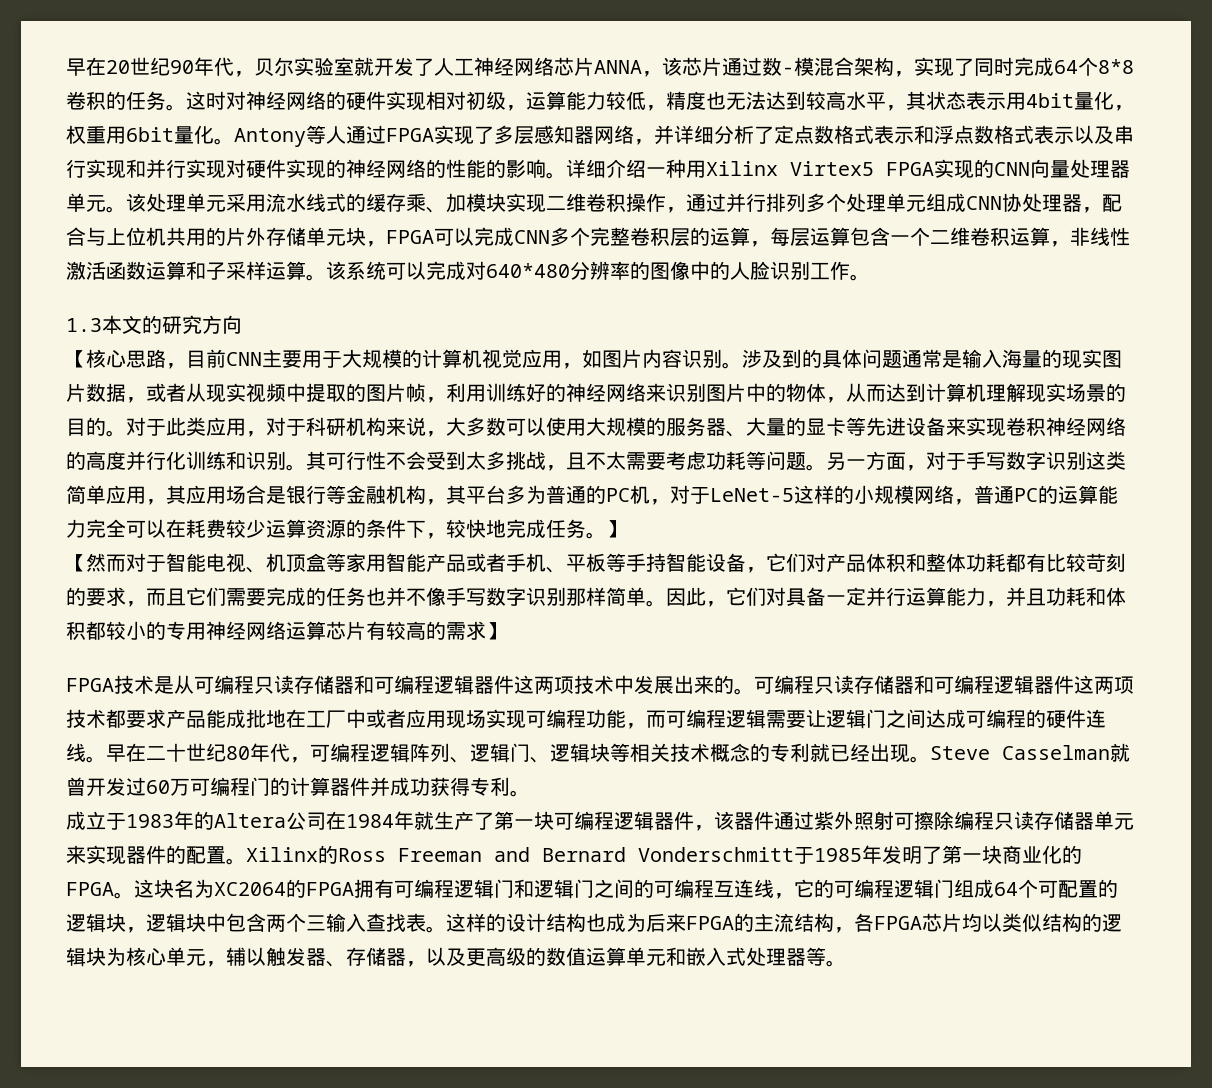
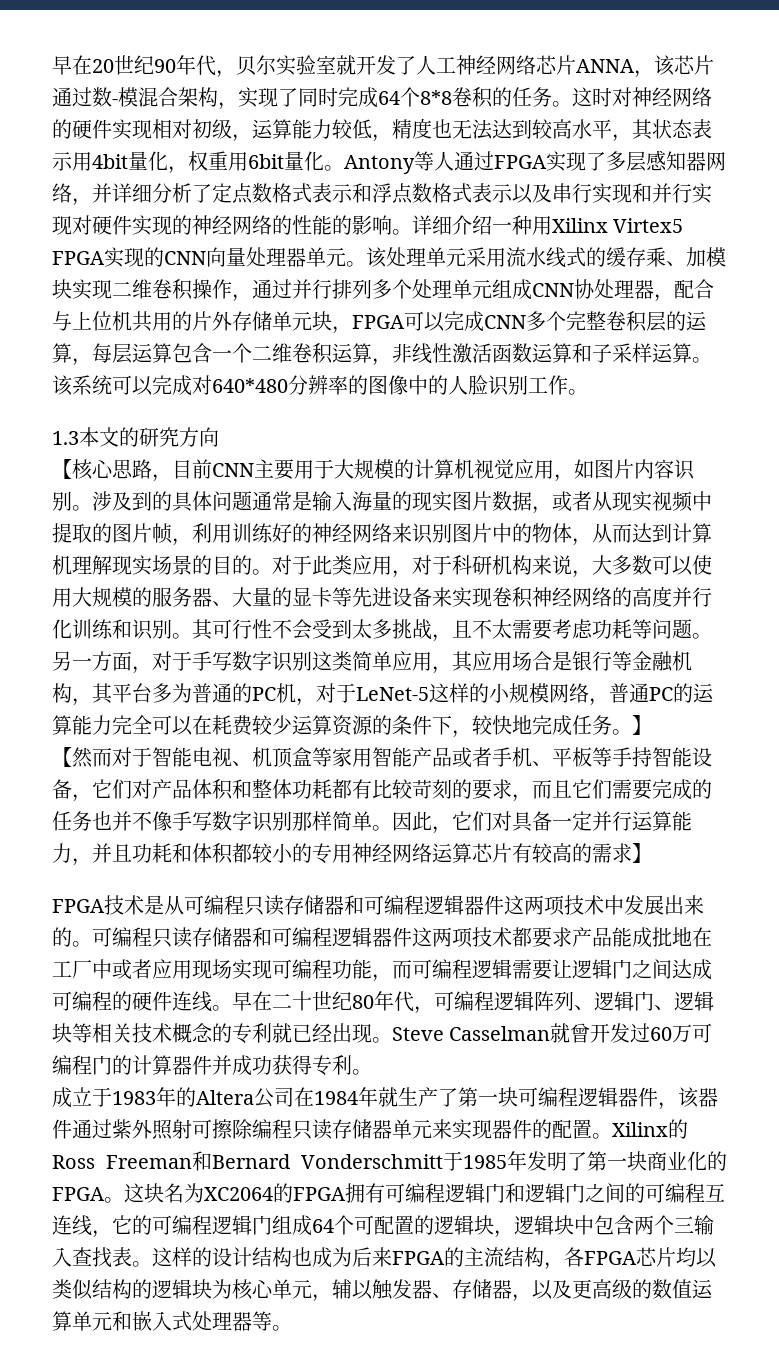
[494,847,530,862] and -> [192,1151,213,1171] 和

